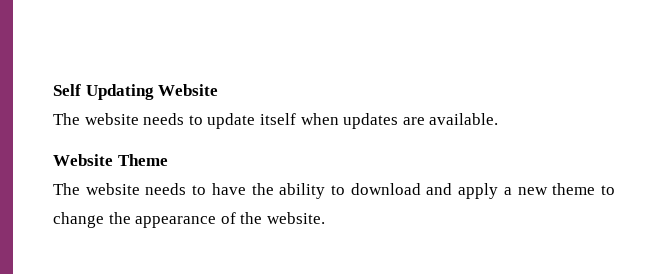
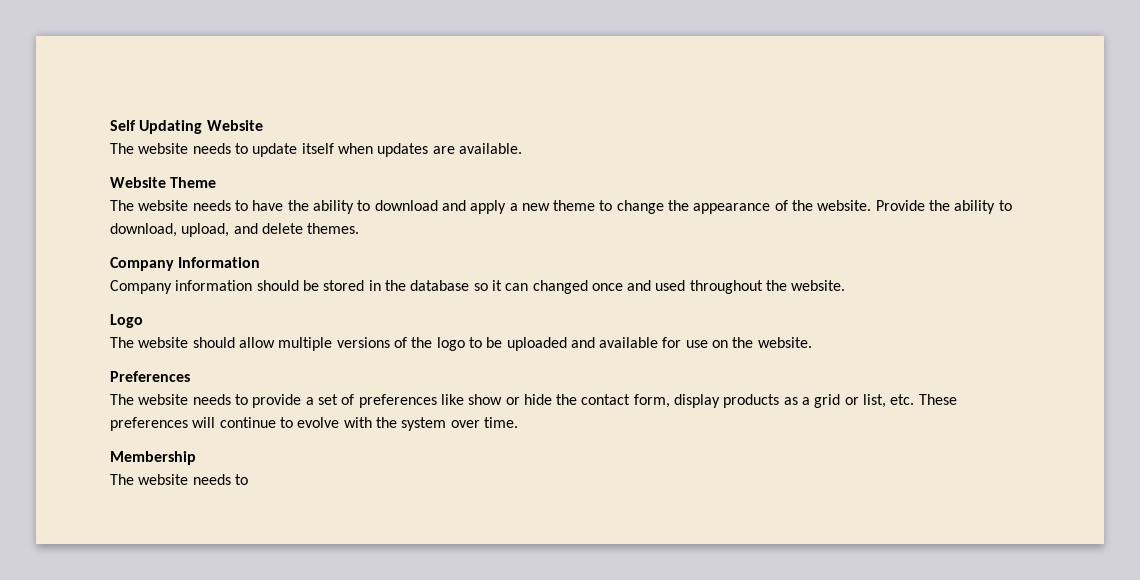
(325, 218) none -> [875,200,1012,214] [110,223,360,237] [110,257,261,271] [110,280,846,294] [110,314,143,328] [110,337,812,351] [110,371,190,382] [110,394,957,408] [110,417,518,431] [110,451,196,465] [110,474,248,485] Provide the ability to download, upload, and delete themes. // Company Information // Company information should be stored in the database so it can changed once and used throughout the website. // Logo // The website should allow multiple versions of the logo to be uploaded and available for use on the website. // Preferences // The website needs to provide a set of preferences like show or hide the contact form, display products as a grid or list, etc. These preferences will continue to evolve with the system over time. // Membership // The website needs to

